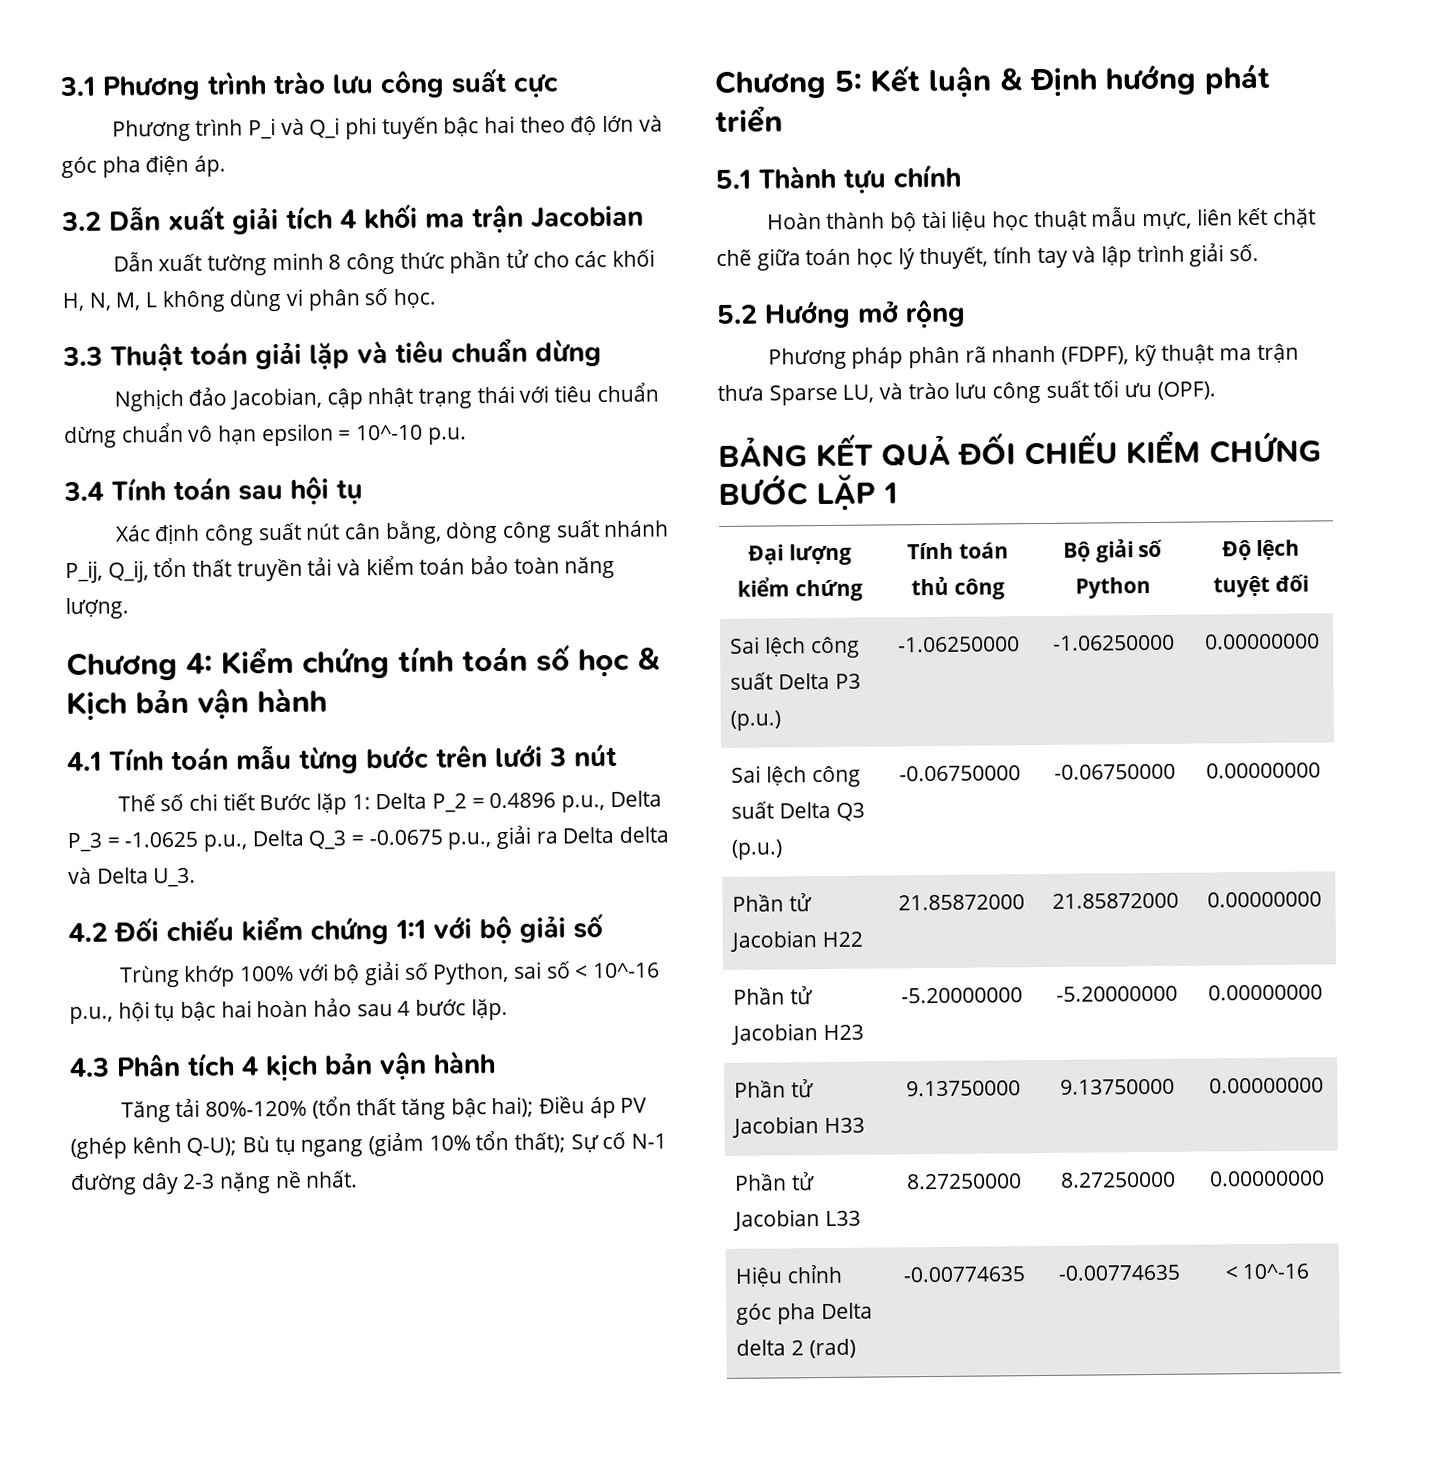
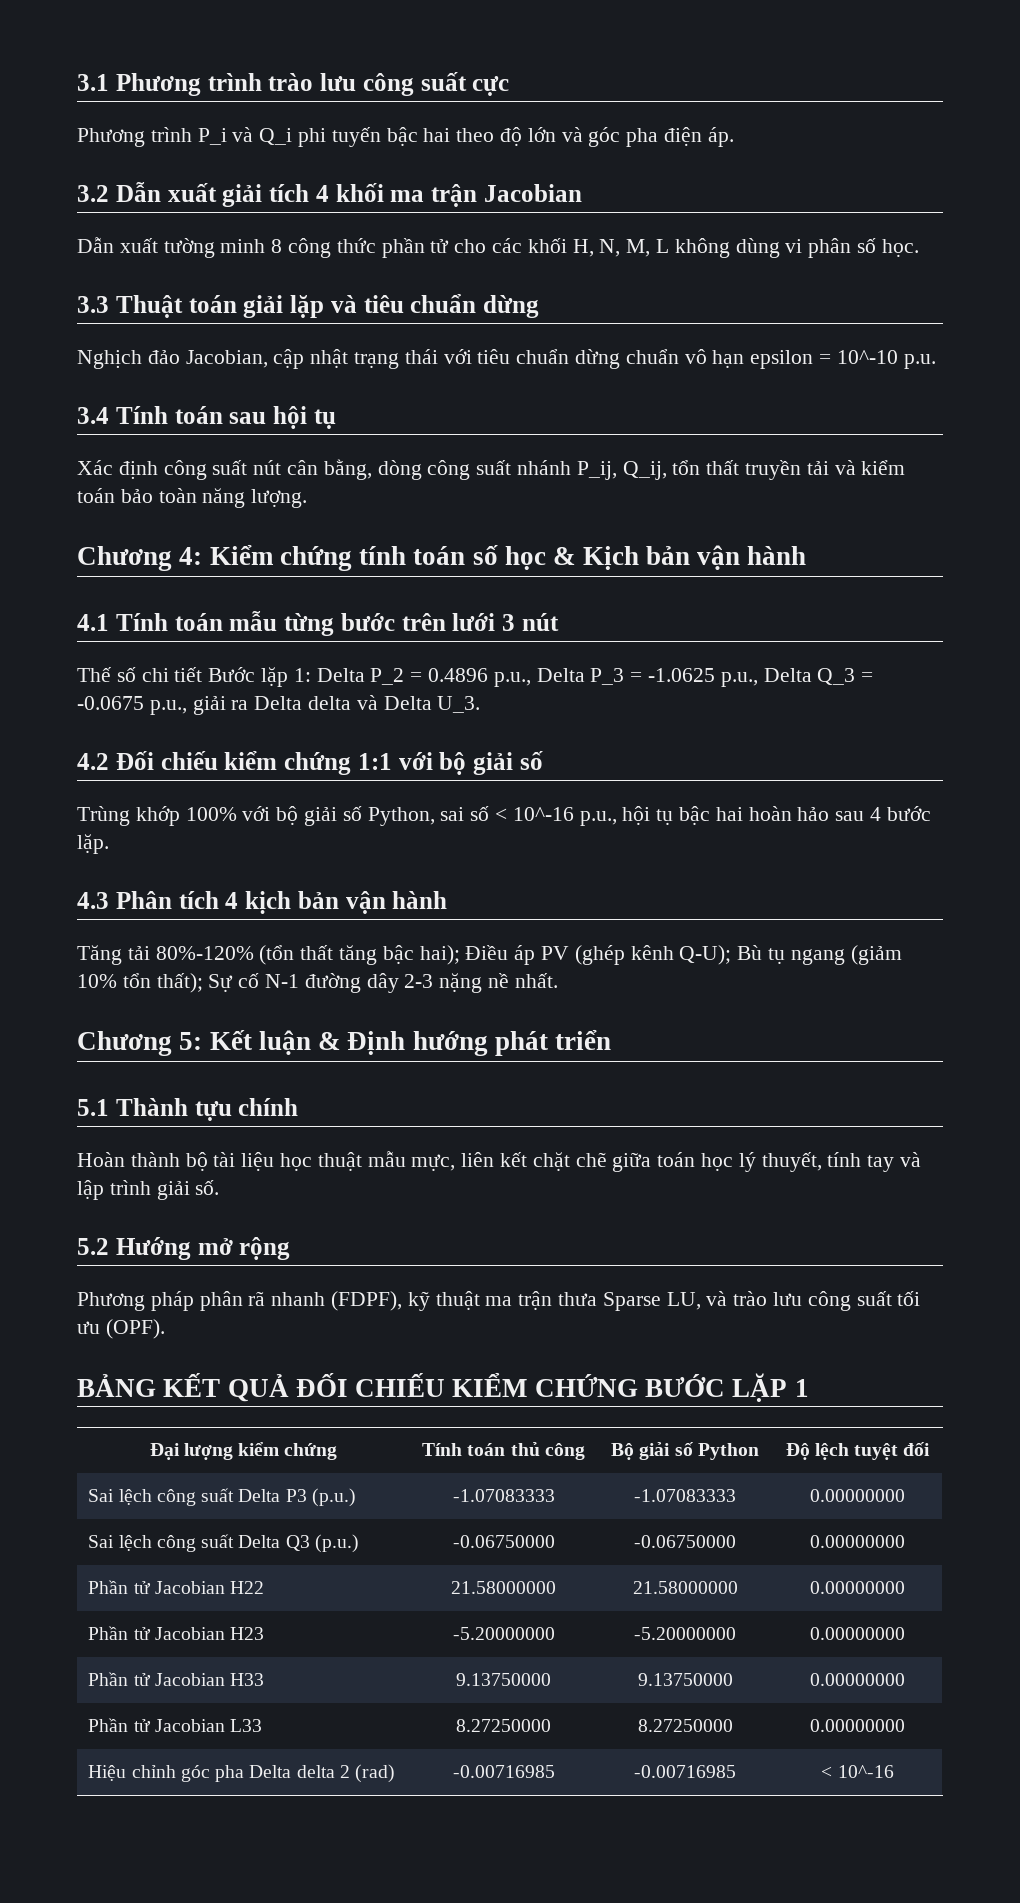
[898,636,1020,653] [1052,634,1175,651] -1.06250000 | -1.06250000 -> [452,1489,555,1502] [634,1489,736,1502] -1.07083333 | -1.07083333
[897,894,1025,911] [1052,892,1179,909] 21.85872000 | 21.85872000 -> [451,1581,556,1594] [632,1581,738,1594] 21.58000000 | 21.58000000
[903,1266,1026,1283] [1057,1264,1180,1281] -0.00774635 | -0.00774635 -> [452,1765,555,1778] [634,1765,736,1778] -0.00716985 | -0.00716985

